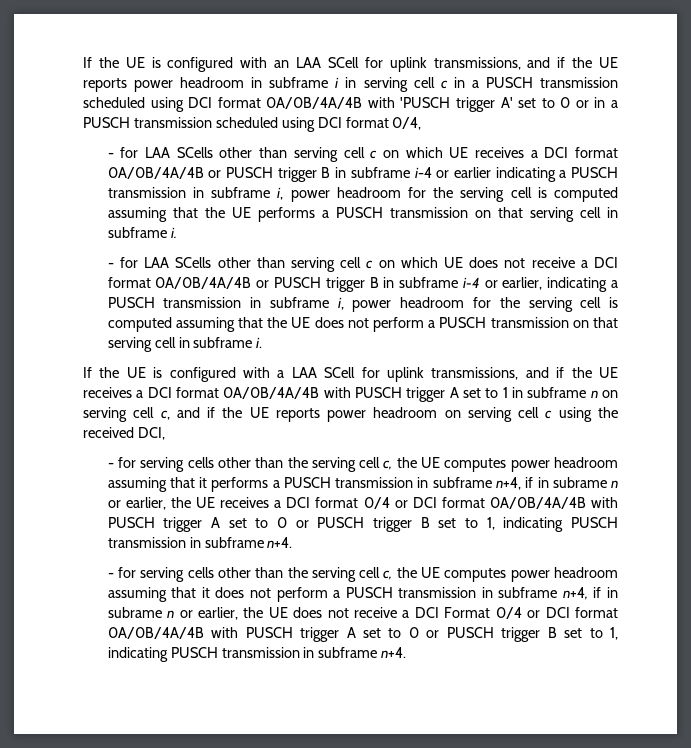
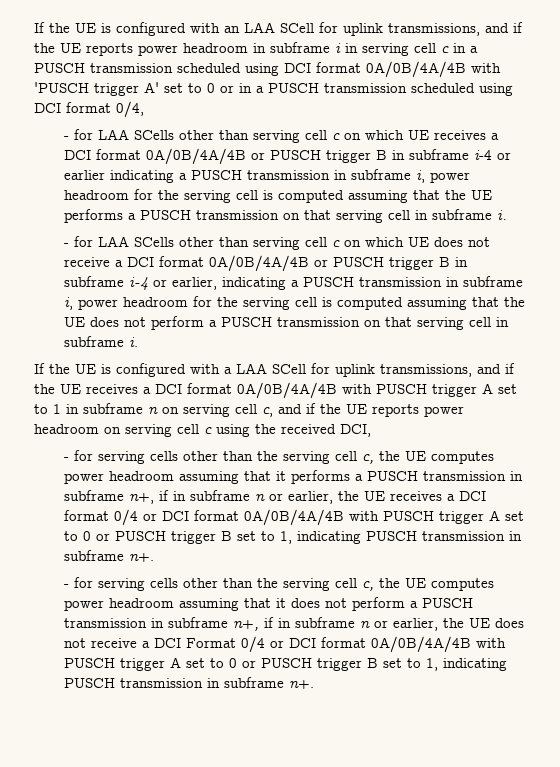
[495,477,607,490] n+4, if in subrame -> [128,490,250,504] n+, if in subframe
[267,537,293,548] n+4. -> [128,553,154,562] n+.
[562,587,619,600] [107,607,162,618] n+4, if in subrame -> [232,617,355,631] n+, if in subframe
[381,647,407,658] n+4. -> [288,680,314,689] n+.

